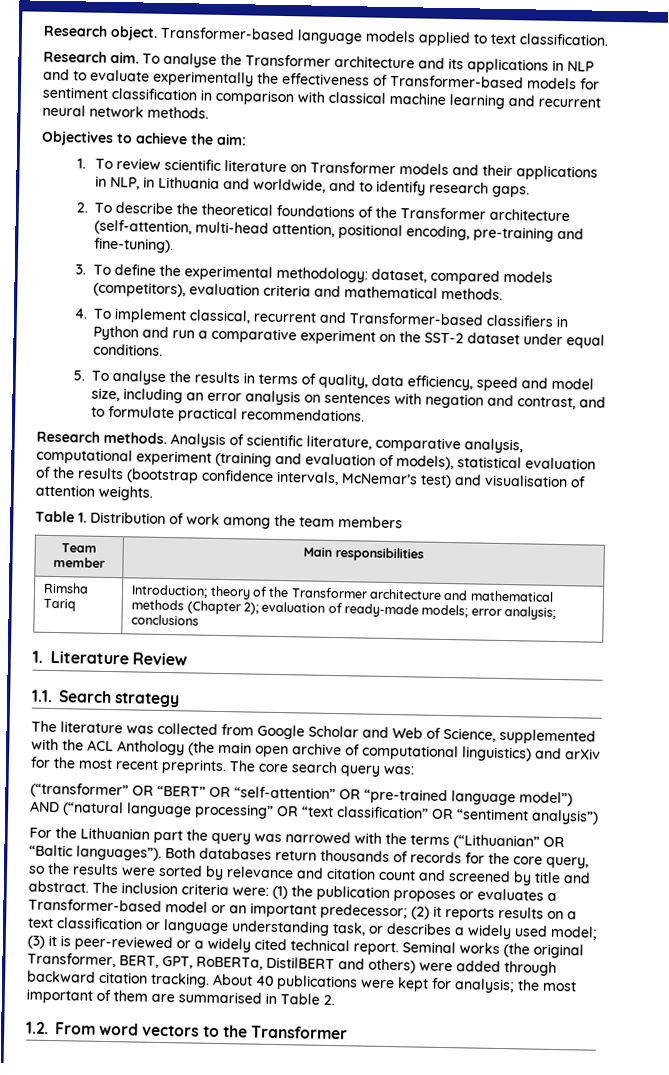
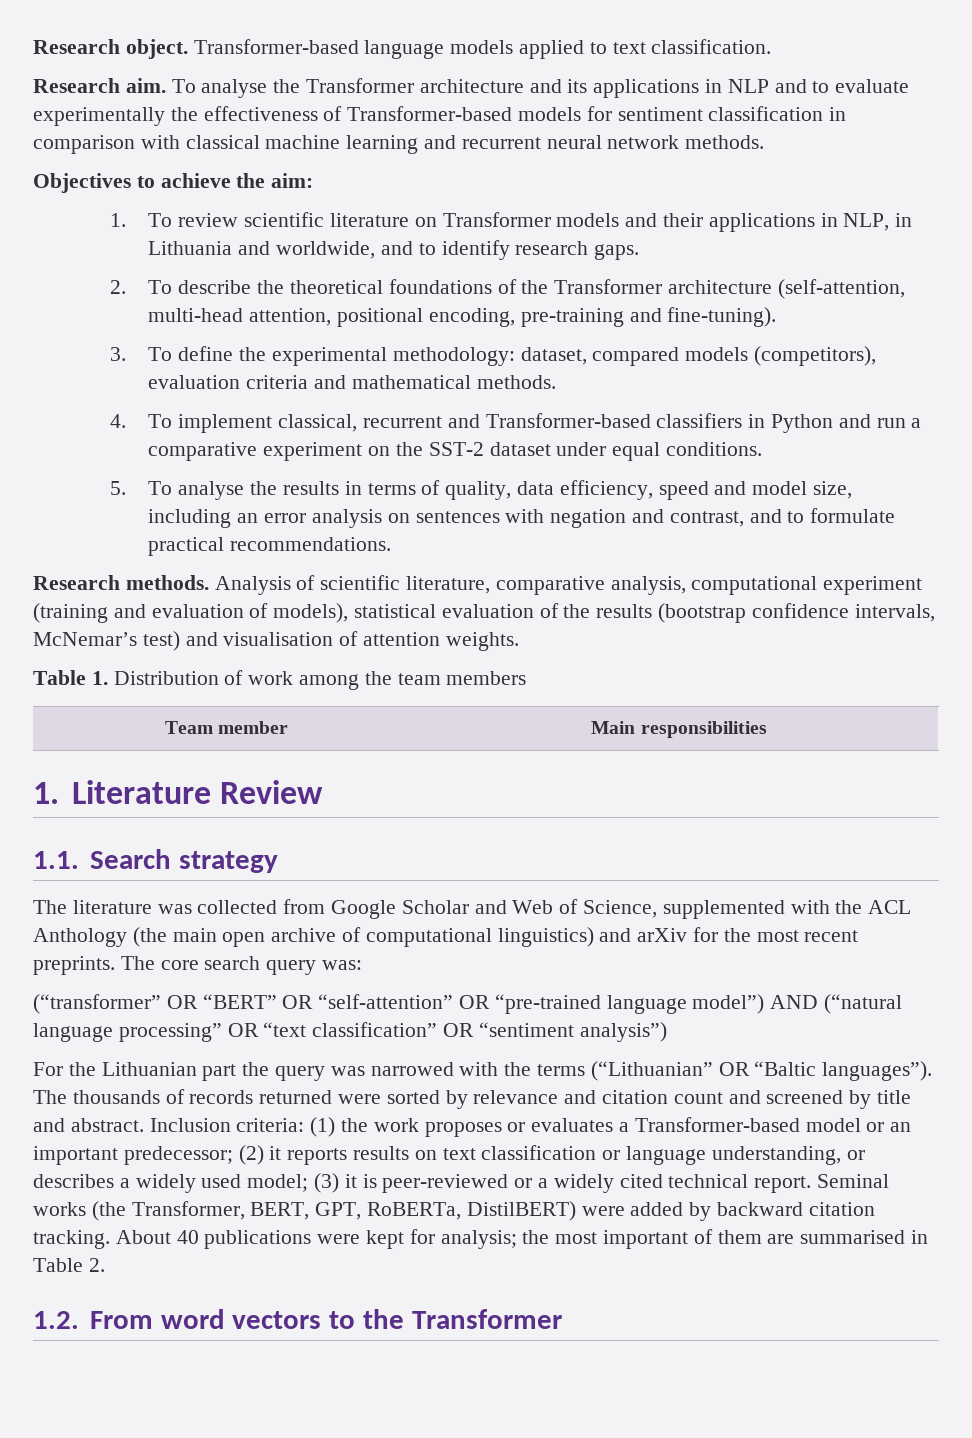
[43,582,90,594] [43,598,77,612] [131,584,554,602] [131,599,557,620] [131,614,200,626] // Rimsha Tariq | Introduction; theory of the Transformer architecture and mathematical methods (Chapter 2); evaluation of ready-made models; error analysis; conclusions -> (767, 729) none
[165,847,589,869] [28,862,119,876] Both databases return thousands of records for the core query, so the results -> [33,1089,333,1104] The thousands of records returned
[92,881,269,896] The inclusion criteria were: -> [149,1118,305,1132] Inclusion criteria:
[316,885,390,902] publication -> [373,1118,419,1132] work
[567,911,577,920] a -> (437, 1155) none
[231,920,366,936] understanding task, -> [711,1146,841,1165] understanding,
[533,943,584,959] original -> (126, 1211) none
[266,956,416,974] DistilBERT and others) -> [466,1201,576,1221] DistilBERT)
[504,961,557,977] through -> [689,1202,712,1221] by

